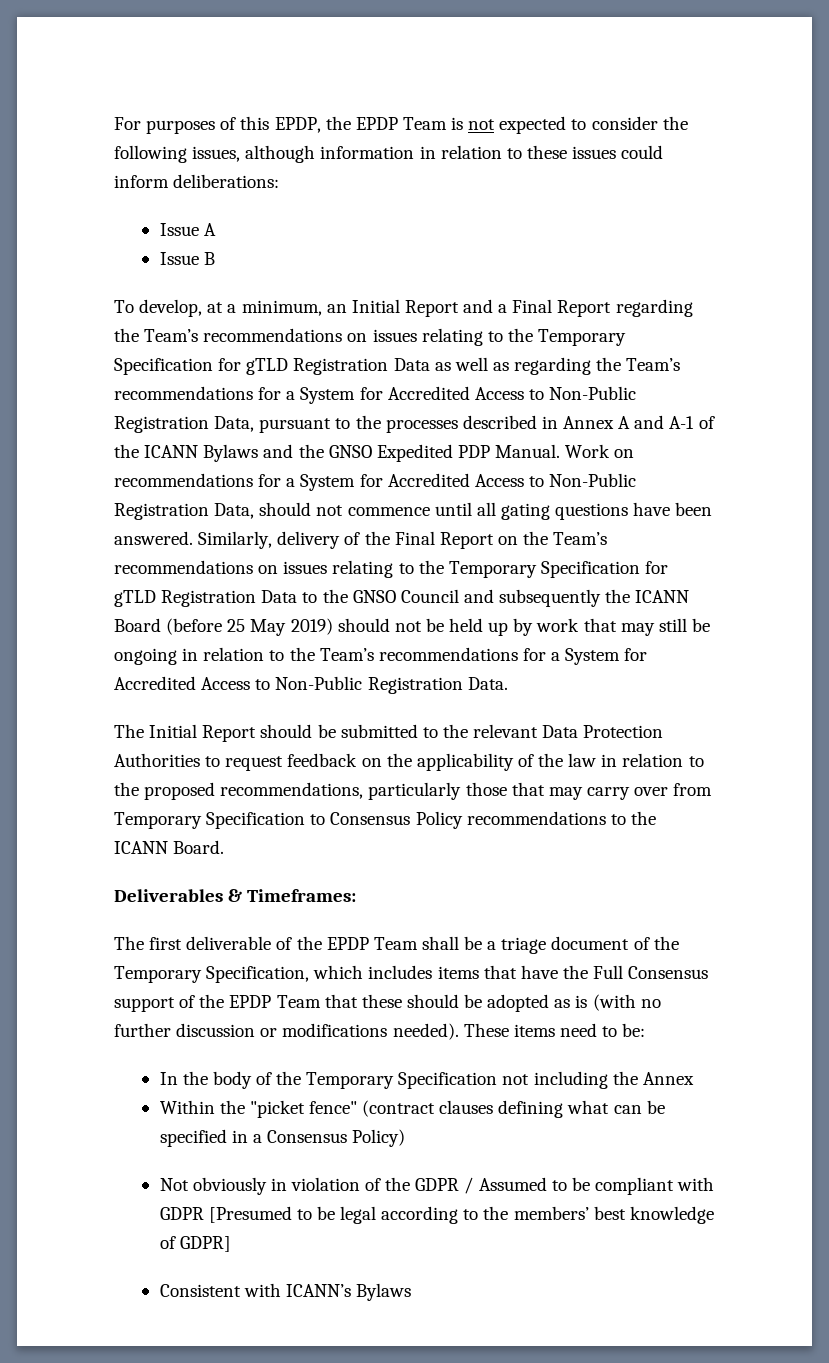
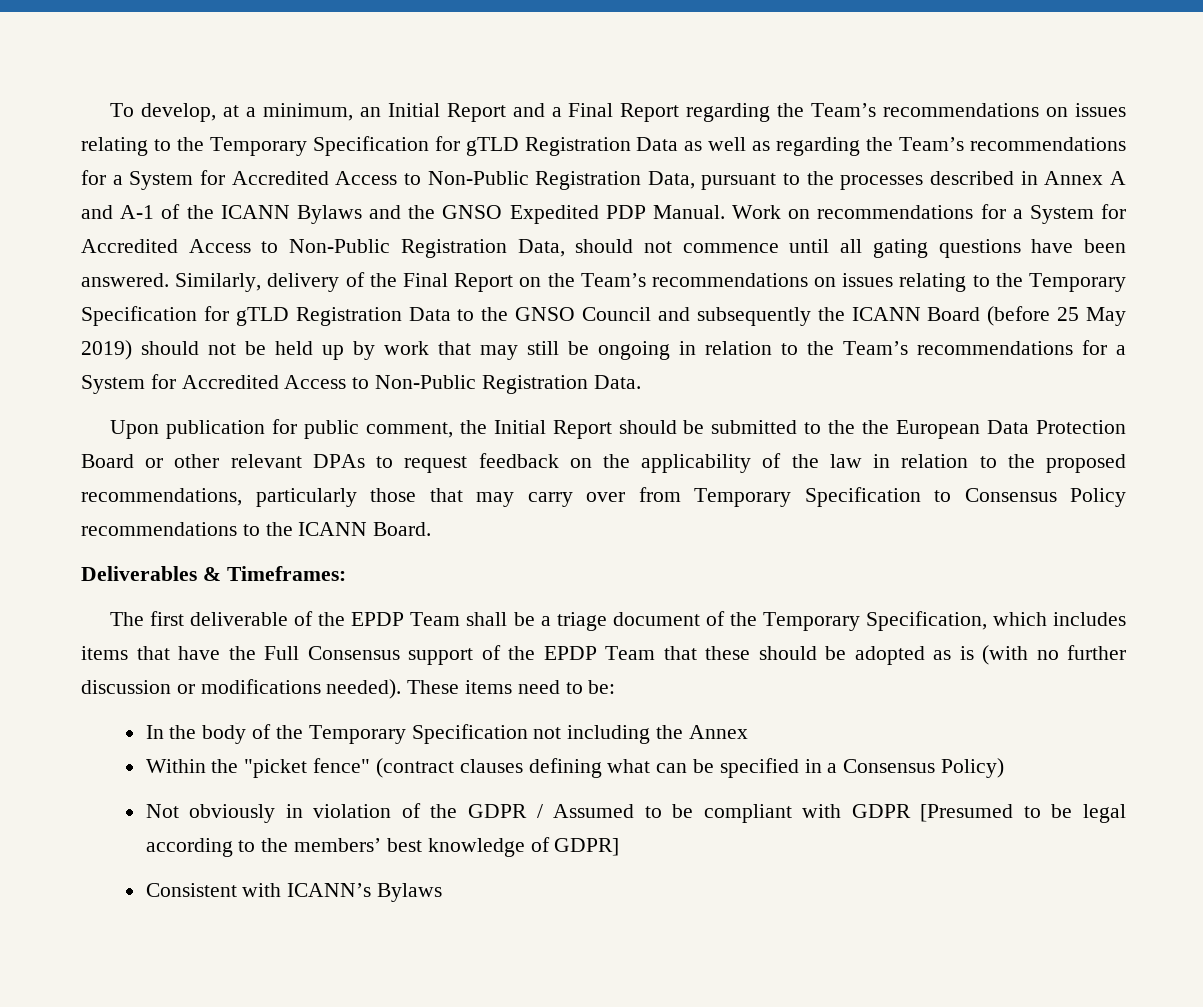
[114,116,688,134] [114,145,664,163] [114,174,280,188] [159,223,216,236] [159,252,215,265] For purposes of this EPDP, the EPDP Team is not expected to consider the following issues, although information in relation to these issues could inform deliberations: // Issue A // Issue B // -> (110, 110) none
[114,724,144,738] The -> [110,419,487,439] Upon publication for public comment, the
[473,724,664,738] [114,753,200,767] relevant Data Protection Authorities -> [862,420,1127,439] [81,454,365,468] the European Data Protection Board or other relevant DPAs

